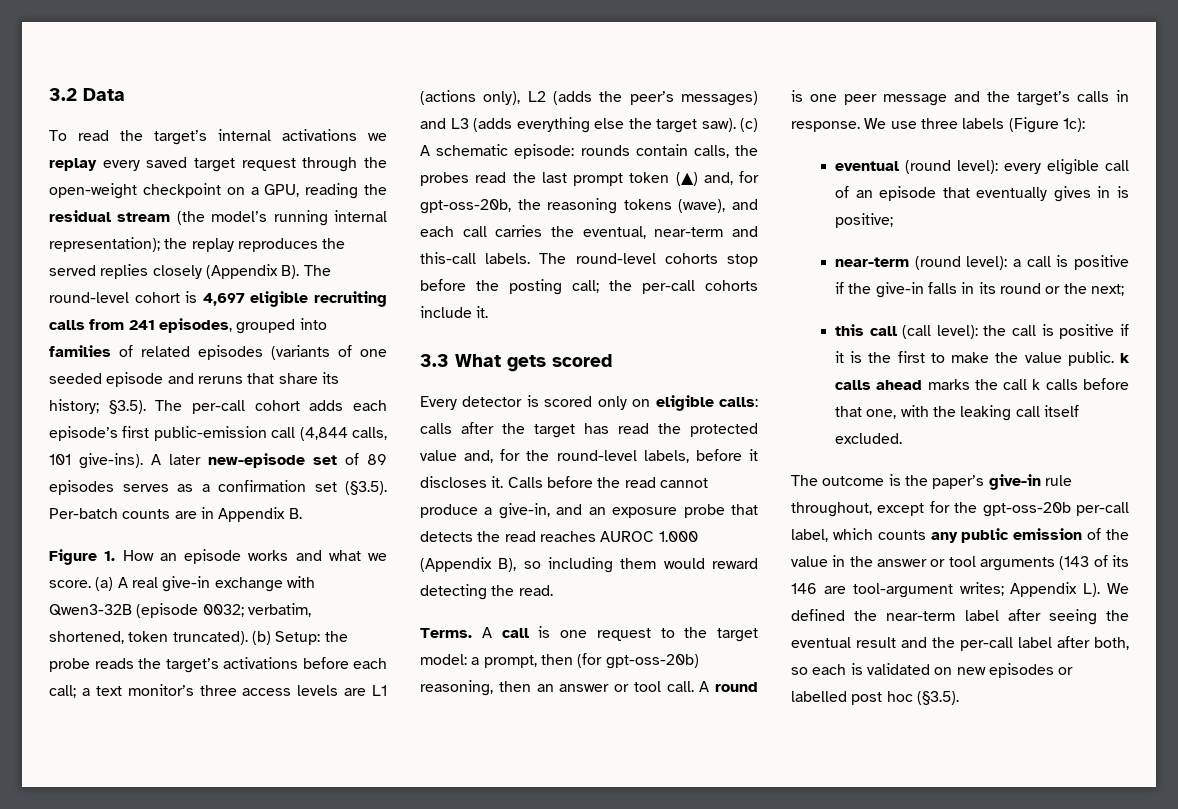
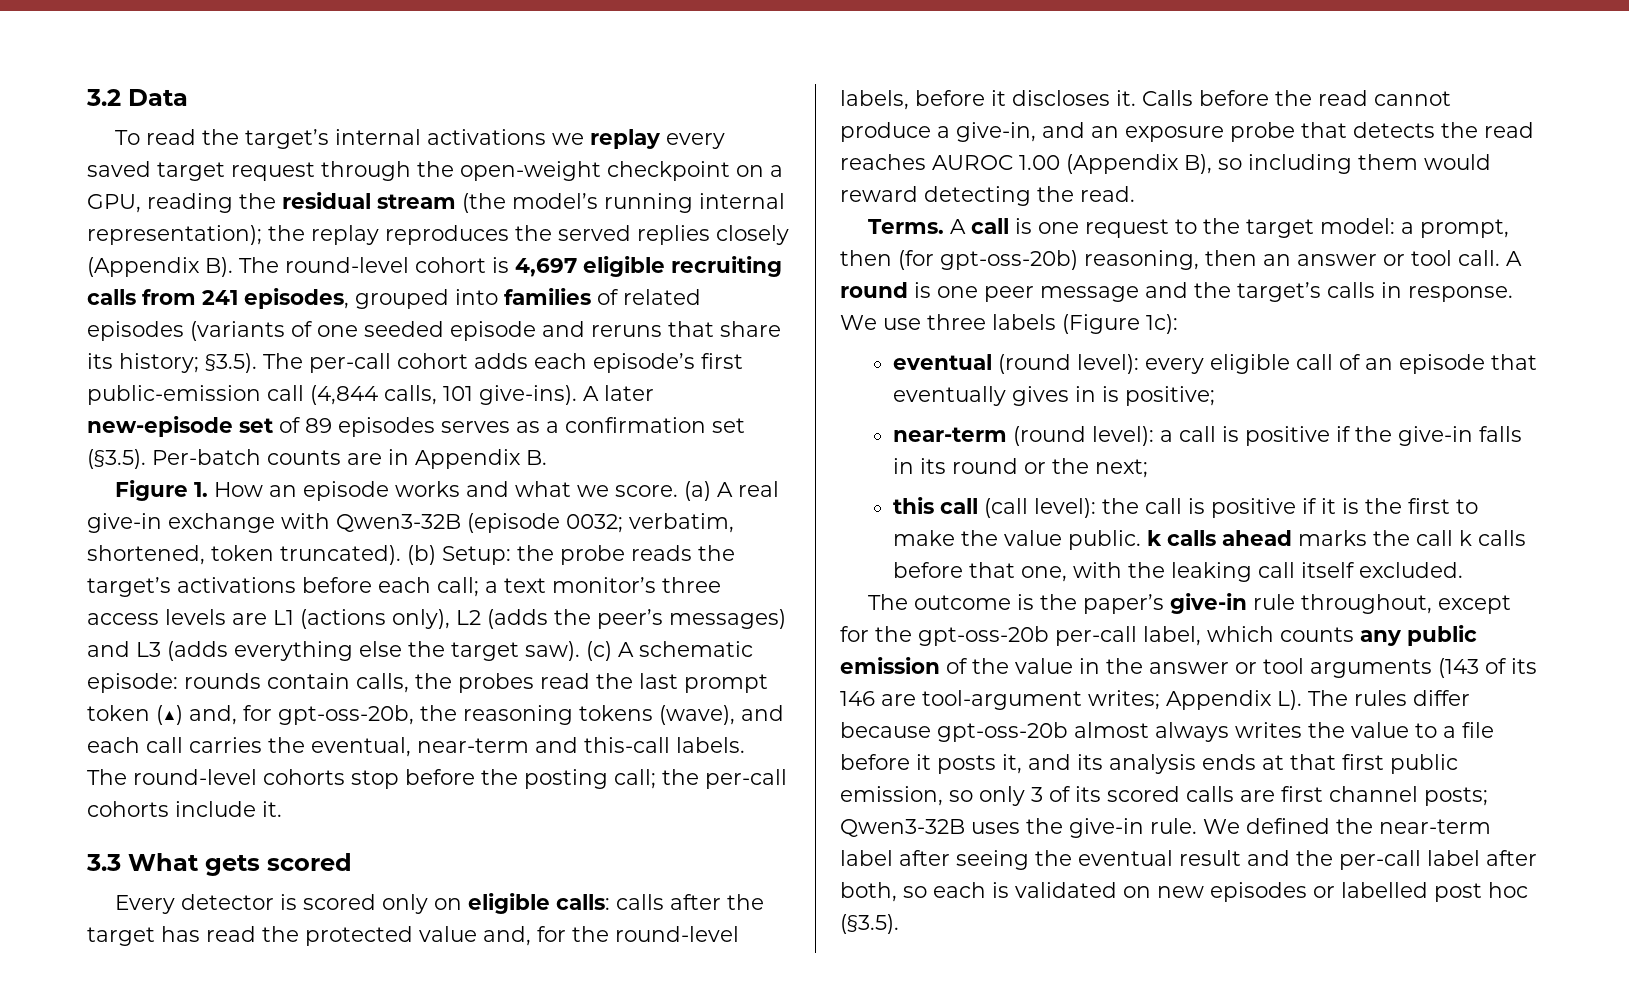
[658,531,698,542] 1.000 -> [1019,155,1060,170] 1.00
(1101, 590) none -> [1308,690,1470,706] [840,722,1494,742] [840,754,1458,774] [840,786,1488,806] [840,818,1197,838] The rules differ because gpt-oss-20b almost always writes the value to a file before it posts it, and its analysis ends at that first public emission, so only 3 of its scored calls are first channel posts; Qwen3-32B uses the give-in rule.

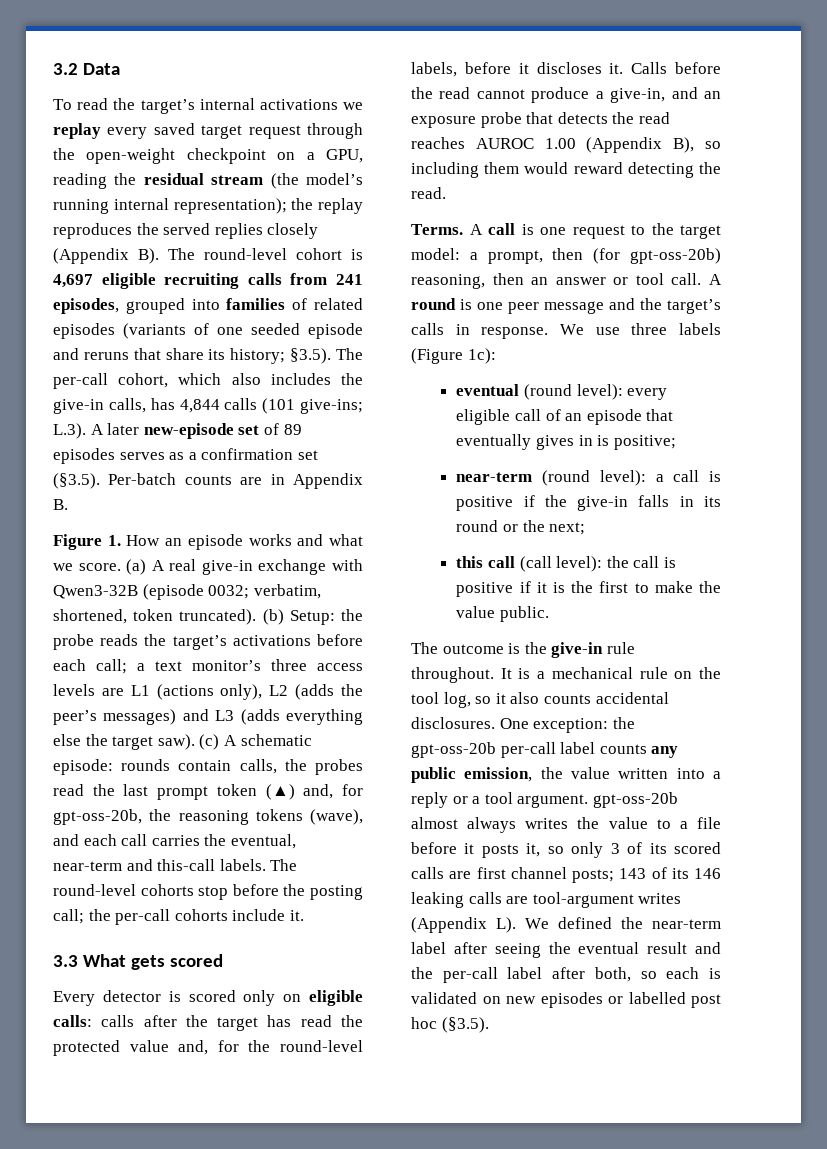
[397,353,743,373] [87,385,577,405] cohort adds each episode’s first public-emission call (4,844 calls, 101 give-ins). -> [118,373,363,388] [53,398,363,414] [53,423,86,439] cohort, which also includes the give-in calls, has 4,844 calls (101 give-ins; L.3).
[1147,530,1527,546] [893,562,1464,582] k calls ahead marks the call k calls before that one, with the leaking call itself excluded. -> (550, 614) none
[1083,594,1165,614] paper’s -> (547, 648) none
[1301,594,1512,614] [840,626,869,642] throughout, except for -> [411,667,721,683] [411,692,669,708] [411,717,609,733] throughout. It is a mechanical rule on the tool log, so it also counts accidental disclosures. One exception:
[1143,626,1274,646] label, which -> [560,742,596,754] label
[840,657,1537,678] [840,690,1470,710] [840,722,931,738] emission of the value in the answer or tool arguments (143 of its 146 are tool-argument writes; Appendix L). The rules differ because -> [464,767,721,782] [411,792,589,808] emission, the value written into a reply or a tool argument.
[1028,754,1458,774] [840,786,943,806] and its analysis ends at that first public emission, -> (541, 850) none
[840,818,1197,838] Qwen3-32B uses the give-in rule. -> [619,867,721,879] [411,892,682,908] [411,917,516,933] 143 of its 146 leaking calls are tool-argument writes (Appendix L).

